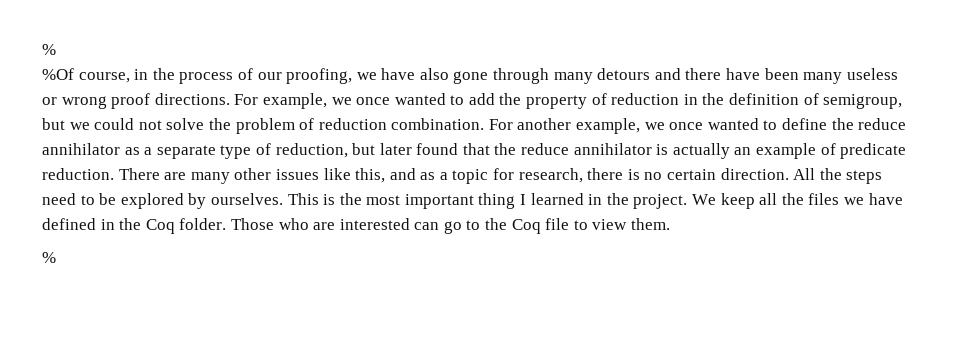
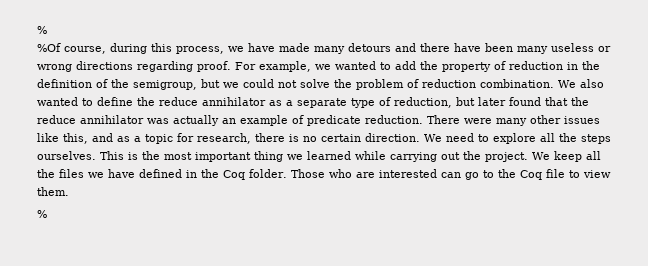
[134,68,550,84] in the process of our proofing, we have also gone through -> [110,43,310,54] during this process, we have made
[111,93,230,109] proof directions. -> [76,61,231,72] directions regarding proof.
[356,97,391,105] once -> (331, 67) none
(819, 99) none -> [111,79,129,88] the
[488,118,704,134] For another example, we once -> [558,79,604,88] We also
[656,144,669,155] is -> [147,118,169,124] was
[164,172,187,180] are -> [464,118,492,124] were
[793,168,883,184] [42,193,207,209] All the steps need to be explored by -> [424,133,611,144] We need to explore all the steps
[520,193,603,205] I learned in -> [287,151,460,162] we learned while carrying out

